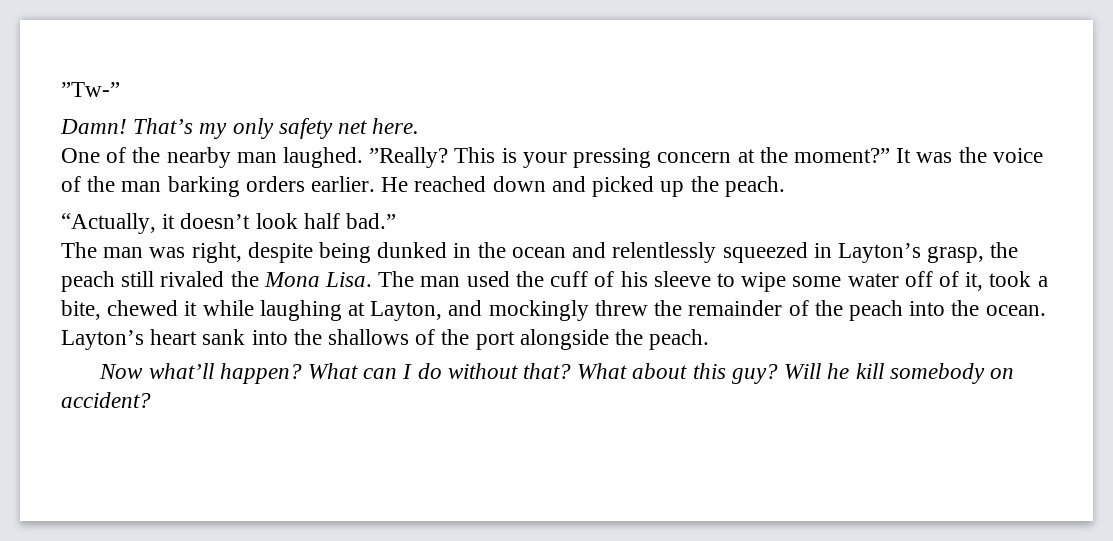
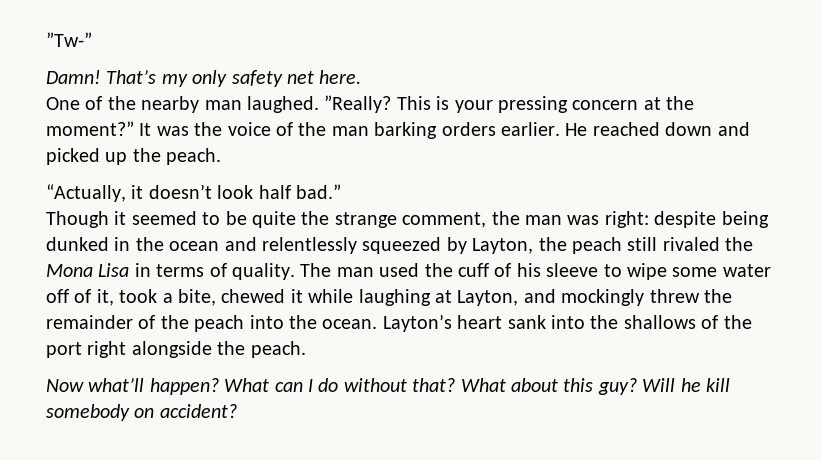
[61,242,97,258] The -> [46,211,520,228] Though it seemed to be quite the strange comment, the
[191,242,242,263] right, -> [604,211,649,228] right:
[813,243,985,263] in Layton’s grasp, -> [446,237,534,254] by Layton,
[325,272,373,287] Lisa. -> [98,263,295,280] Lisa in terms of quality.
(515, 340) none -> [87,341,127,358] right

